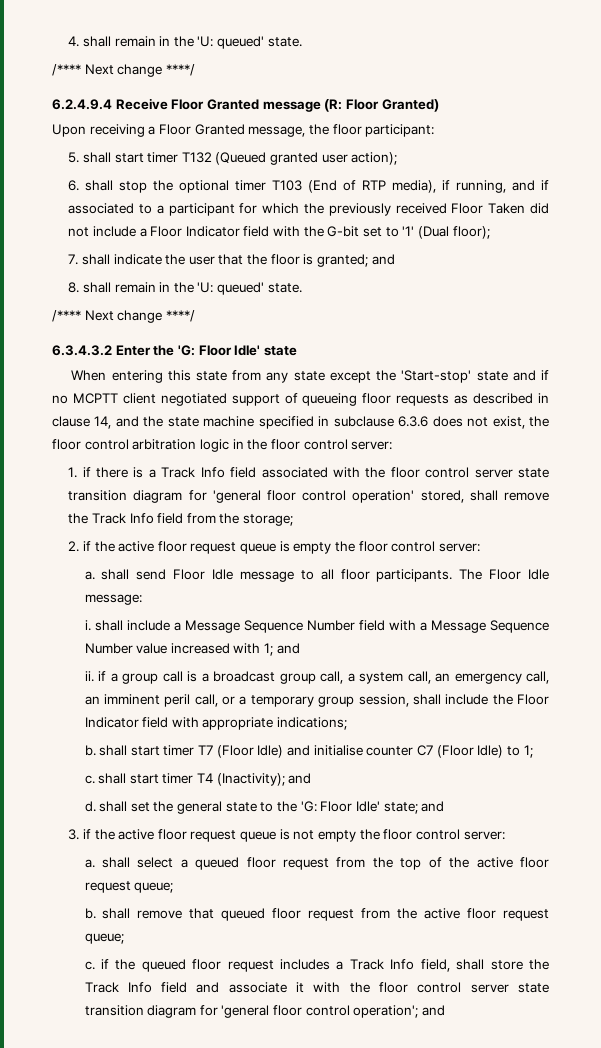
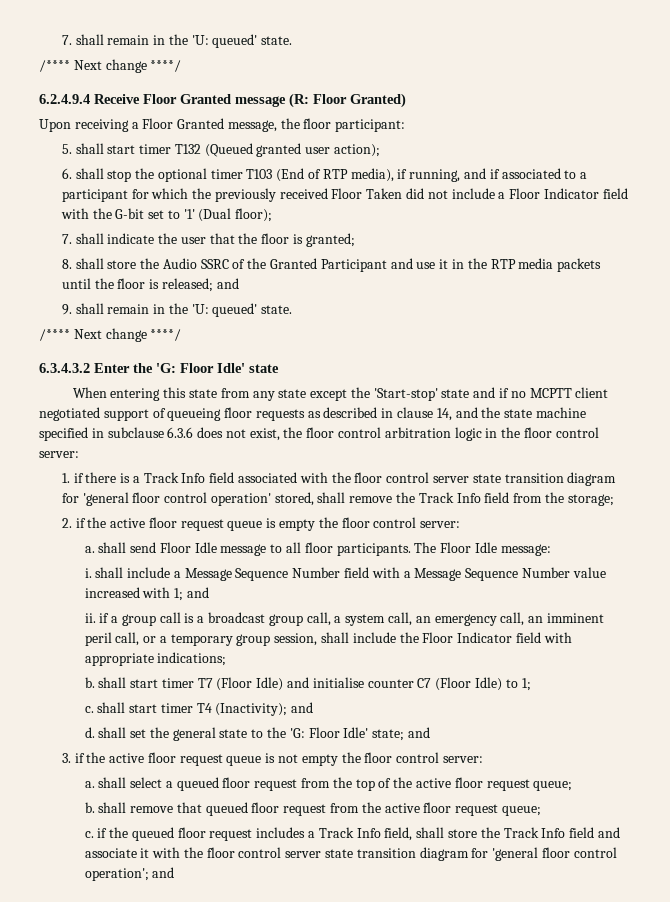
[68,36,80,47] 4. -> [61,35,72,45] 7.
[371,254,395,265] [68,282,80,293] and // 8. -> [61,258,602,272] [61,278,239,292] [61,304,72,315] // 8. shall store the Audio SSRC of the Granted Participant and use it in the RTP media packets until the floor is released; and // 9.

